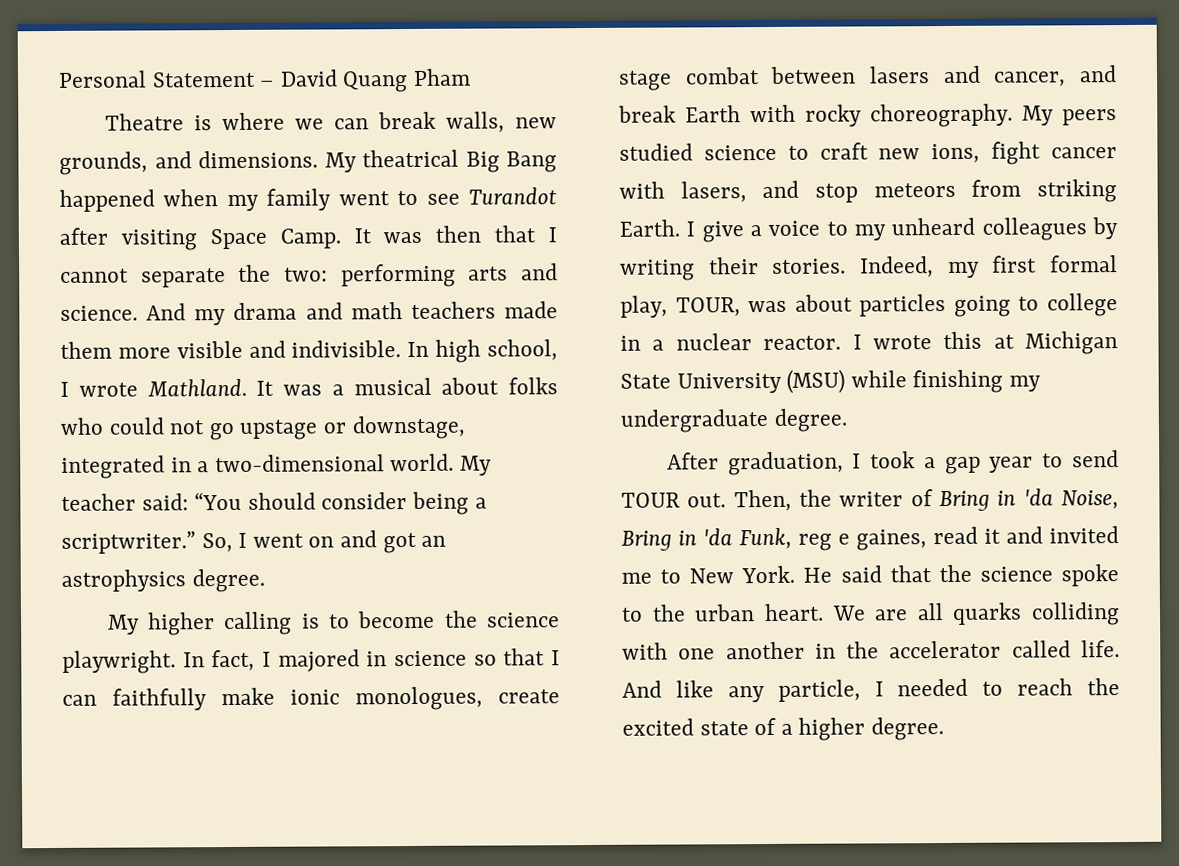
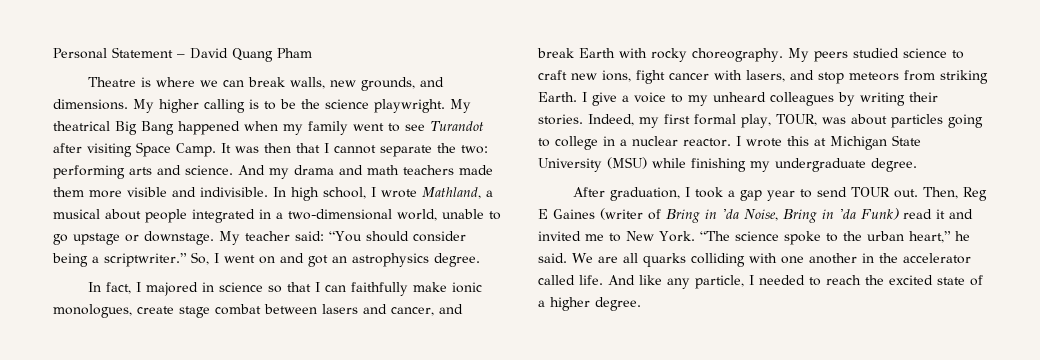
(357, 162) none -> [159,99,471,113] higher calling is to be the science playwright. My
[146,377,558,397] [60,415,466,441] [61,453,455,479] Mathland. It was a musical about folks who could not go upstage or downstage, integrated in a two-dimensional world. -> [422,187,493,199] [53,209,501,223] [53,231,214,245] Mathland, a musical about people integrated in a two-dimensional world, unable to go upstage or downstage.
[107,610,560,636] [62,650,176,674] My higher calling is to become the science playwright. -> (480, 260) none
[799,489,904,507] the writer -> [962,187,987,201] [538,208,643,220] Reg E Gaines (writer
[739,527,927,551] Funk, reg e gaines, -> [861,208,899,220] Funk)
[803,564,972,583] He said that the -> [699,231,730,241] “The
[763,603,824,622] heart. -> [908,231,970,243] [538,253,567,263] heart,” he said.

